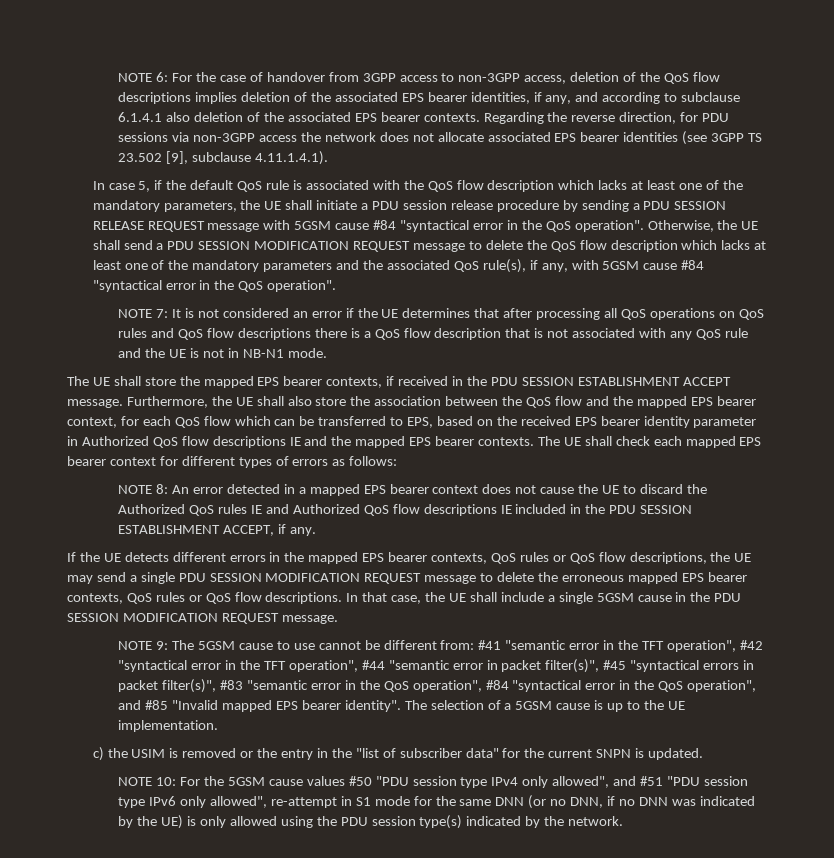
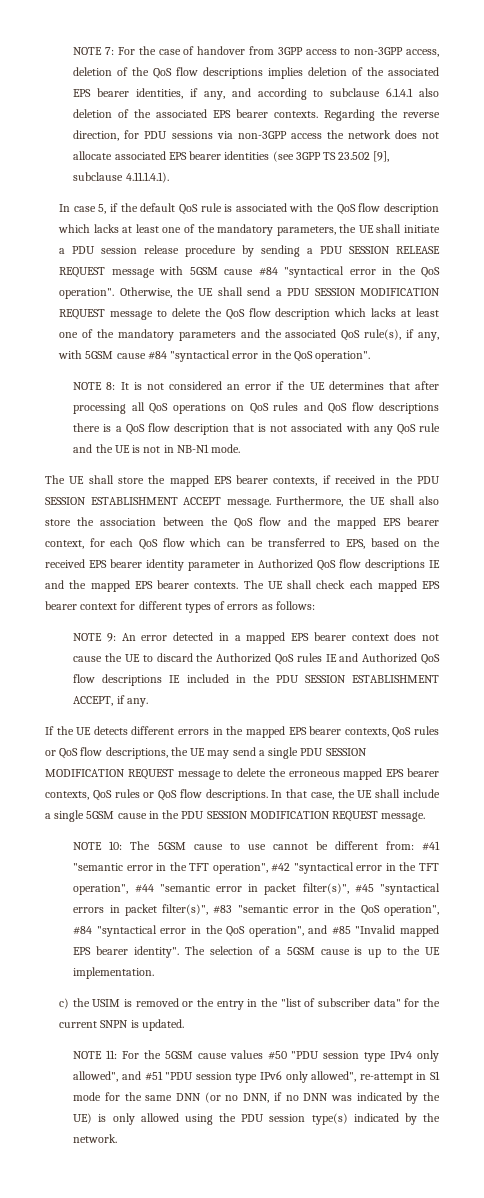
[118,72,169,82] NOTE 6: -> [73,47,115,55] NOTE 7:
[156,309,169,318] 7: -> [106,382,116,390] 8:
[156,484,169,494] 8: -> [107,633,117,642] 9:
[156,641,169,650] 9: -> [109,841,123,850] 10:
[156,777,177,786] 10: -> [106,1050,118,1059] 11:

